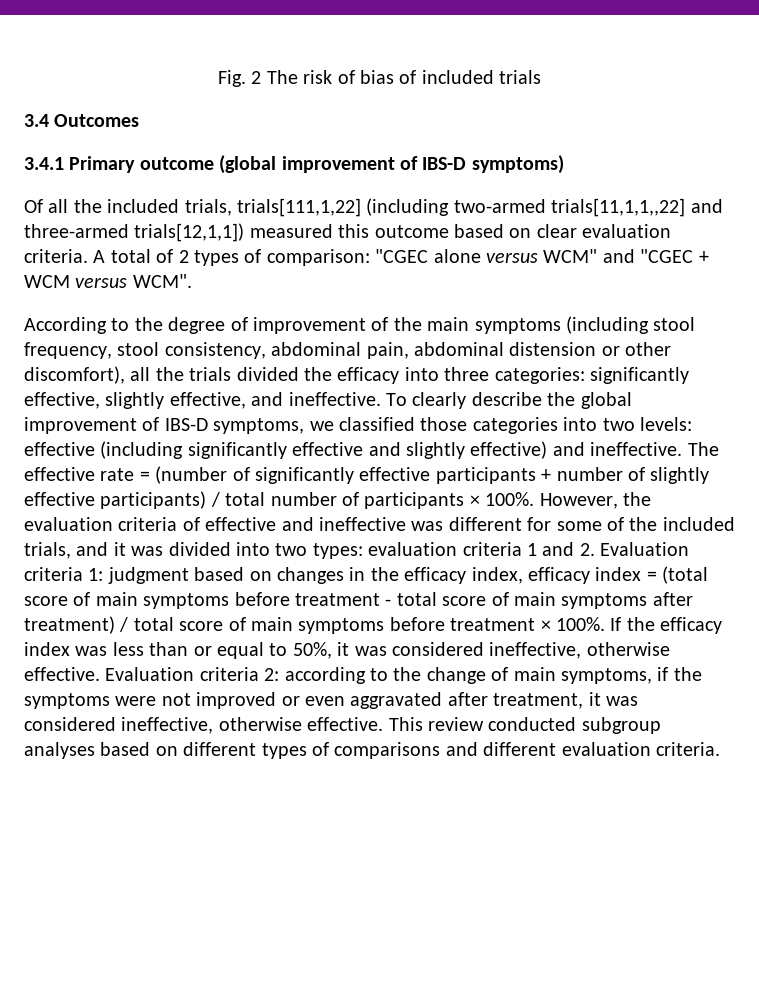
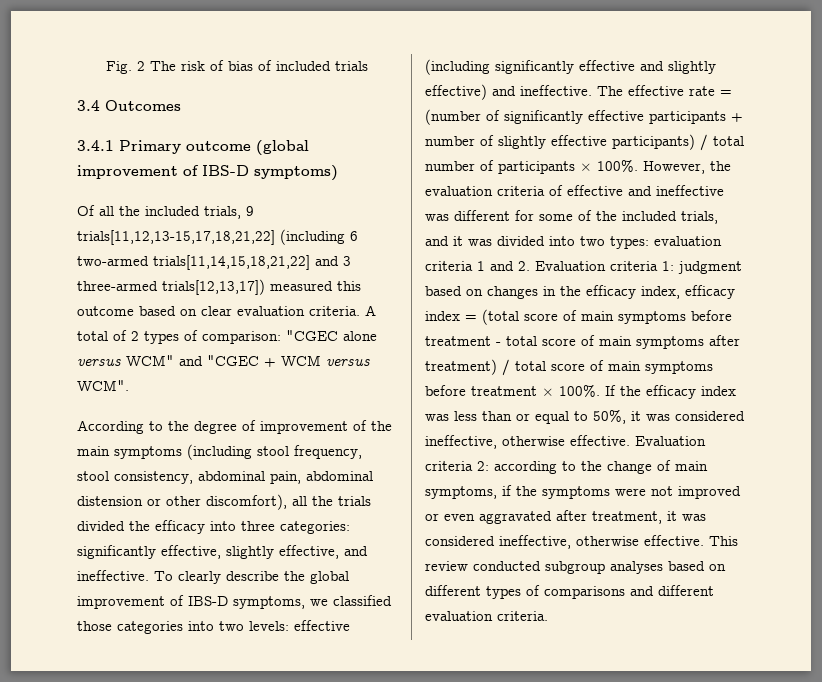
[237,198,723,217] [24,223,245,242] trials[111,1,22] (including two-armed trials[11,1,1,,22] and three-armed trials[12,1,1]) -> [246,206,254,216] [77,229,358,245] [77,255,351,270] [77,279,265,295] 9 trials[11,12,13-15,17,18,21,22] (including 6 two-armed trials[11,14,15,18,21,22] and 3 three-armed trials[12,13,17])

